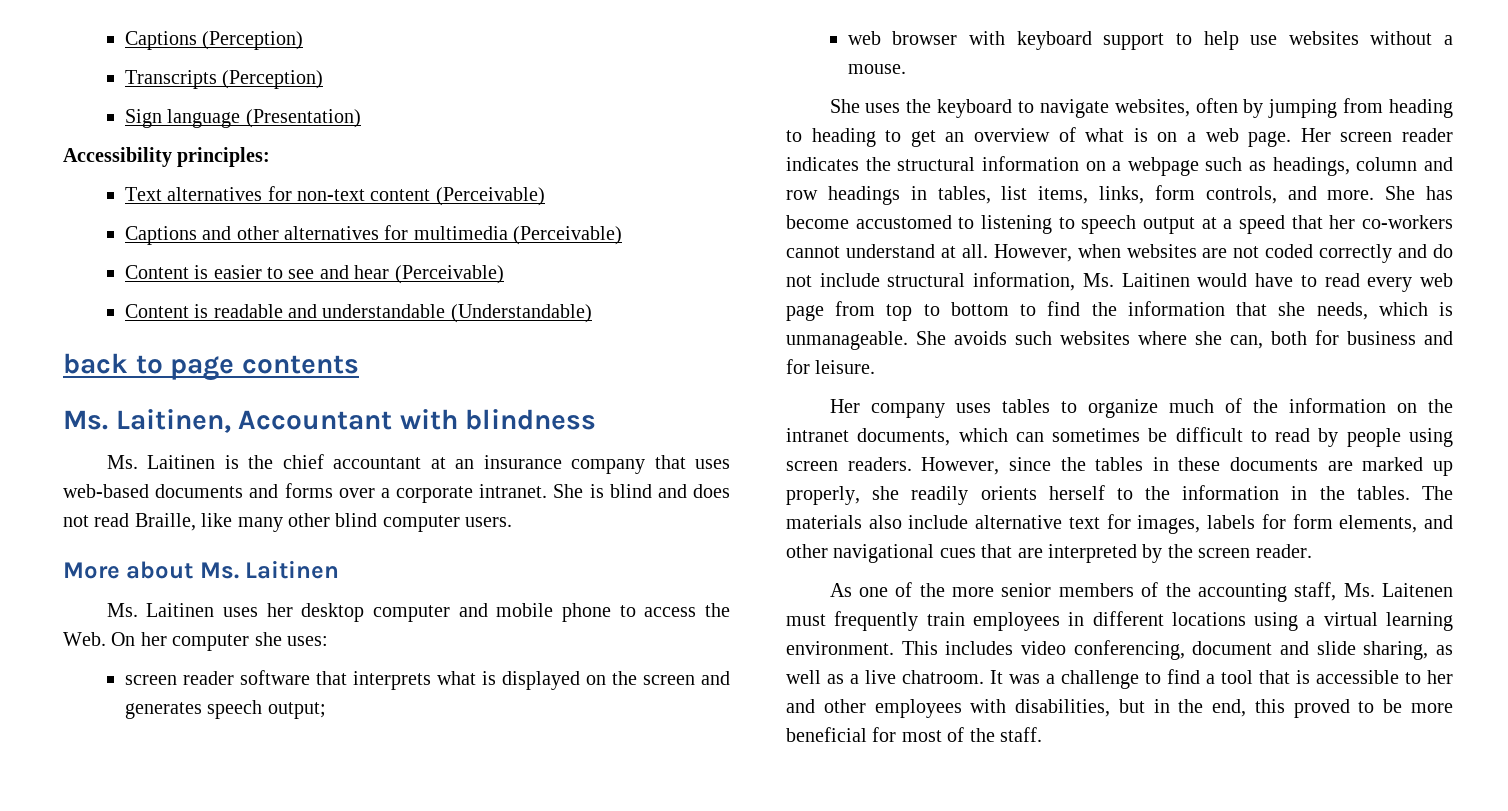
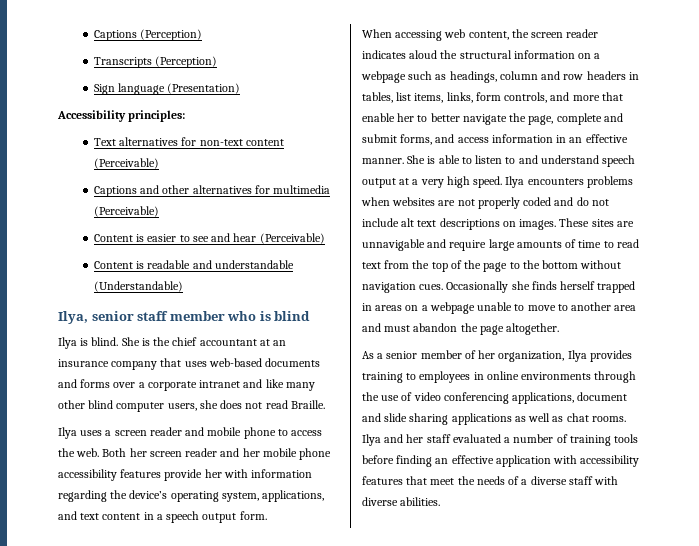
[63,353,359,381] [63,409,597,433] [106,455,216,469] back to page contents // Ms. Laitinen, Accountant with blindness // Ms. Laitinen -> [58,311,311,324] [58,337,140,349] Ilya, senior staff member who is blind // Ilya is blind. She
[479,484,730,498] [63,513,196,531] intranet. She is blind and does not read Braille, -> [199,379,263,388] intranet and
[465,517,513,527] [63,560,340,579] [106,603,450,622] users. // More about Ms. Laitinen // Ms. Laitinen uses her desktop computer -> [167,400,325,411] [58,427,182,439] users, she does not read Braille. // Ilya uses a screen reader
[63,632,328,651] [124,670,731,690] [124,700,326,719] [847,31,1453,50] [847,64,906,74] [829,98,1454,118] [786,127,1331,147] Web. On her computer she uses: // screen reader software that interprets what is displayed on the screen and generates speech output; // web browser with keyboard support to help use websites without a mouse. // She uses the keyboard to navigate websites, often by jumping from heading to heading to get an overview of what is on a web page. Her -> [76,448,332,460] [58,469,313,481] [58,490,325,502] [58,511,267,523] [362,29,529,41] web. Both her screen reader and her mobile phone accessibility features provide her with information regarding the device’s operating system, applications, and text content in a speech output form. // When accessing web content, the
(859, 164) none -> [409,50,438,59] aloud
[827,186,900,205] headings -> [586,71,626,80] headers
[1327,186,1453,200] [786,215,1453,234] [786,244,1072,262] more. She has become accustomed to listening to speech output at a speed that her co-workers cannot understand at all. However, -> [572,92,623,101] [362,113,623,125] [362,134,628,145] [362,155,636,167] [362,176,633,188] more that enable her to better navigate the page, complete and submit forms, and access information in an effective manner. She is able to listen to and understand speech output at a very high speed. Ilya encounters problems
[1265,244,1393,263] coded correctly -> [477,197,552,209] properly coded
[887,272,1453,292] [786,301,1453,321] [786,330,1453,350] [786,359,876,374] [829,398,1453,418] [786,427,1453,447] [786,457,1453,476] [786,485,1453,505] [786,514,1454,534] [786,544,1312,563] [829,582,1453,602] [786,611,1453,631] [786,640,1185,660] structural information, Ms. Laitinen would have to read every web page from top to bottom to find the information that she needs, which is unmanageable. She avoids such websites where she can, both for business and for leisure. // Her company uses tables to organize much of the information on the intranet documents, which can sometimes be difficult to read by people using screen readers. However, since the tables in these documents are marked up properly, she readily orients herself to the information in the tables. The materials also include alternative text for images, labels for form elements, and other navigational cues that are interpreted by the screen reader. // As one of the more senior members of the accounting staff, Ms. Laitenen must frequently train employees in different locations using a virtual learning environment. This includes video conferencing, -> [401,218,634,230] [362,239,639,251] [362,260,622,272] [362,281,636,293] [362,302,637,314] [362,323,560,335] [362,350,632,362] [362,371,637,383] [362,392,575,404] alt text descriptions on images. These sites are unnavigable and require large amounts of time to read text from the top of the page to the bottom without navigation cues. Occasionally she finds herself trapped in areas on a webpage unable to move to another area and must abandon the page altogether. // As a senior member of her organization, Ilya provides training to employees in online environments through the use of video conferencing applications,
[1363,641,1429,660] sharing, -> [409,413,512,425] sharing applications
[850,669,1453,689] [786,699,1453,718] [786,727,1042,742] a live chatroom. It was a challenge to find a tool that is accessible to her and other employees with disabilities, but in the end, this proved to be more beneficial for most of the staff. -> [566,413,626,422] [362,434,639,446] [362,455,640,467] [362,476,619,485] [362,497,441,506] chat rooms. Ilya and her staff evaluated a number of training tools before finding an effective application with accessibility features that meet the needs of a diverse staff with diverse abilities.

